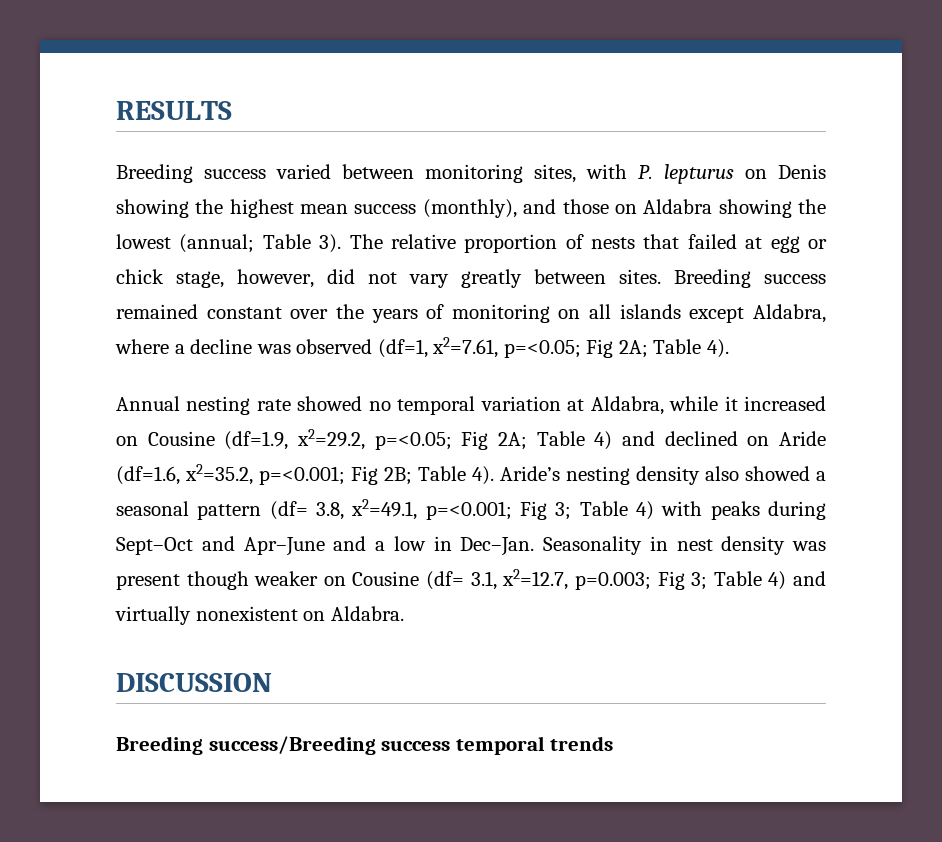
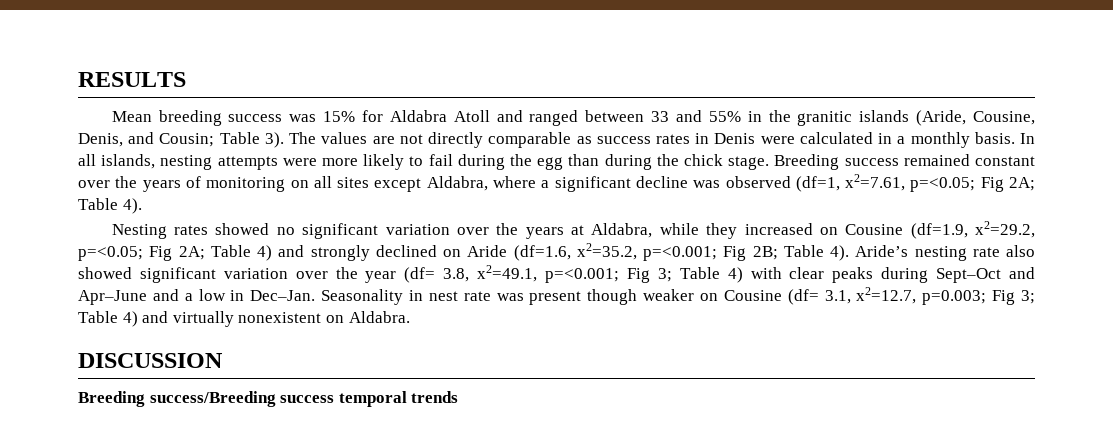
[116,164,826,184] [116,199,827,218] [116,234,827,253] [116,269,661,288] Breeding success varied between monitoring sites, with P. lepturus on Denis showing the highest mean success (monthly), and those on Aldabra showing the lowest (annual; Table 3). The relative proportion of nests that failed at egg or chick stage, however, did not vary greatly between sites. -> [111,110,1035,126] [78,132,1036,148] [78,154,770,170] Mean breeding success was 15% for Aldabra Atoll and ranged between 33 and 55% in the granitic islands (Aride, Cousine, Denis, and Cousin; Table 3). The values are not directly comparable as success rates in Denis were calculated in a monthly basis. In all islands, nesting attempts were more likely to fail during the egg than during the chick stage.
[619,304,681,319] islands -> [337,177,370,188] sites
(185, 349) none -> [554,176,631,192] significant
[116,396,561,415] Annual nesting rate showed no temporal variation -> [111,223,564,239] Nesting rates showed no significant variation over the years
[724,396,738,411] it -> [706,223,738,239] they
(656, 438) none -> [310,245,370,261] strongly
[636,466,700,485] density -> [972,247,1000,257] rate
[816,471,826,481] [116,501,262,520] a seasonal pattern -> [139,267,397,283] significant variation over the year
(703, 508) none -> [789,267,825,279] clear
[721,536,786,555] density -> [463,291,491,301] rate

